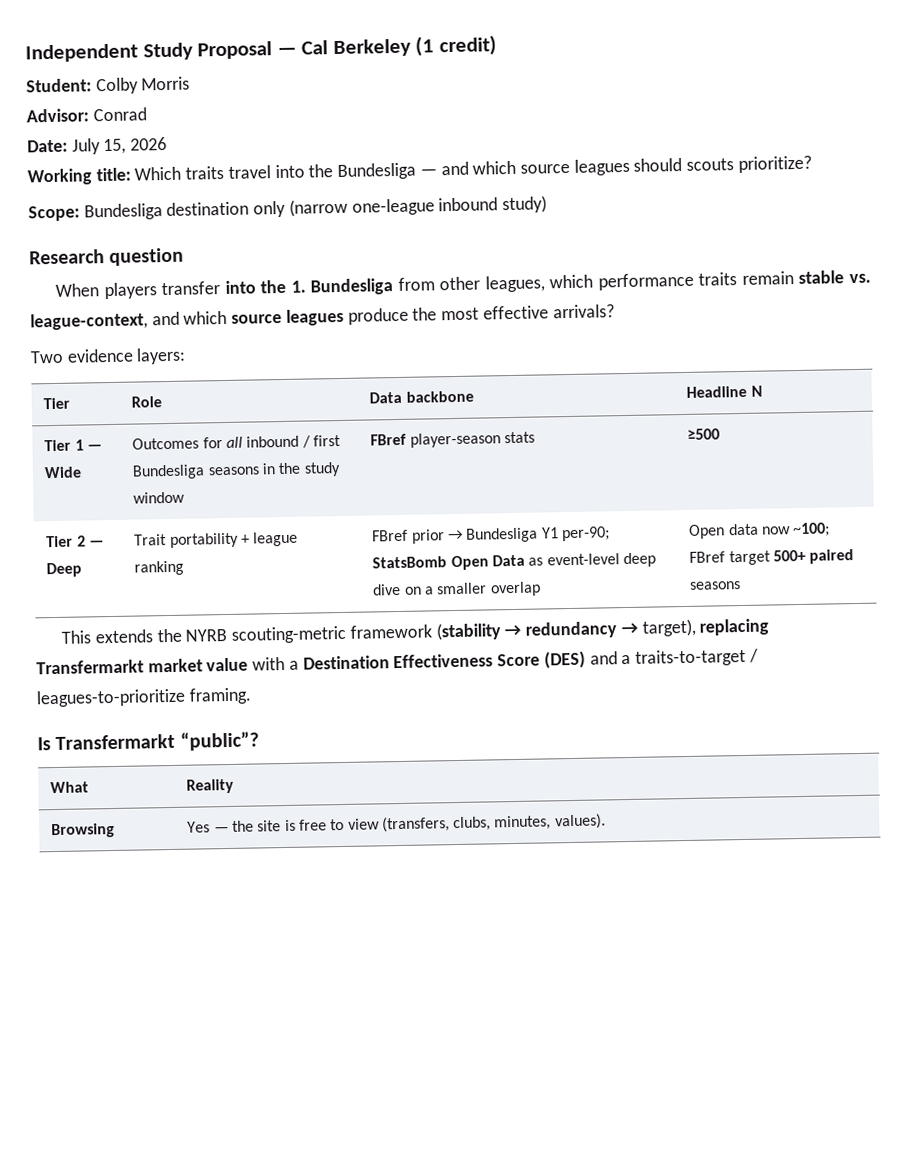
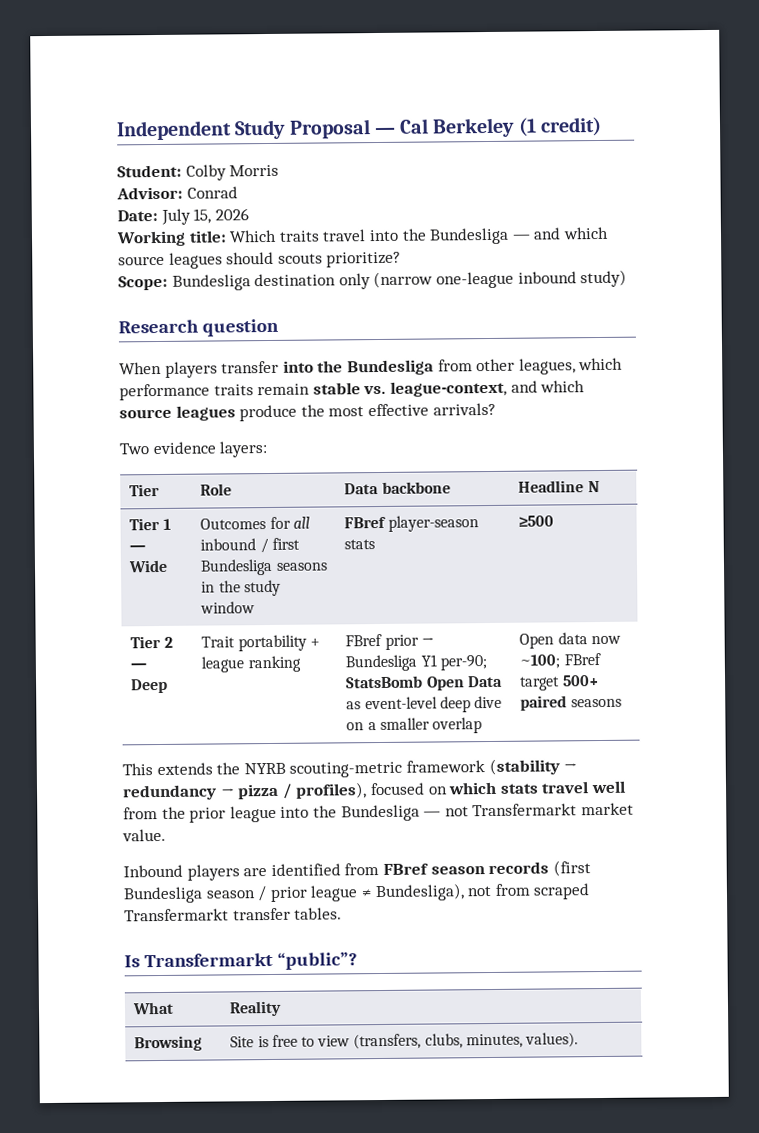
[290,280,306,293] 1. -> (344, 366) none
[641,618,770,637] [36,648,759,675] [36,687,252,708] target), replacing Transfermarkt market value with a Destination Effectiveness Score (DES) and a traits-to-target / leagues-to-prioritize framing. -> [237,780,626,800] [123,802,634,823] [122,828,166,842] [123,860,591,881] [123,883,591,904] [124,907,343,922] pizza / profiles), focused on which stats travel well from the prior league into the Bundesliga — not Transfermarkt market value. // Inbound players are identified from FBref season records (first Bundesliga season / prior league ≠ Bundesliga), not from scraped Transfermarkt transfer tables.
[187,820,282,833] Yes — the site -> [230,1036,255,1048] Site

